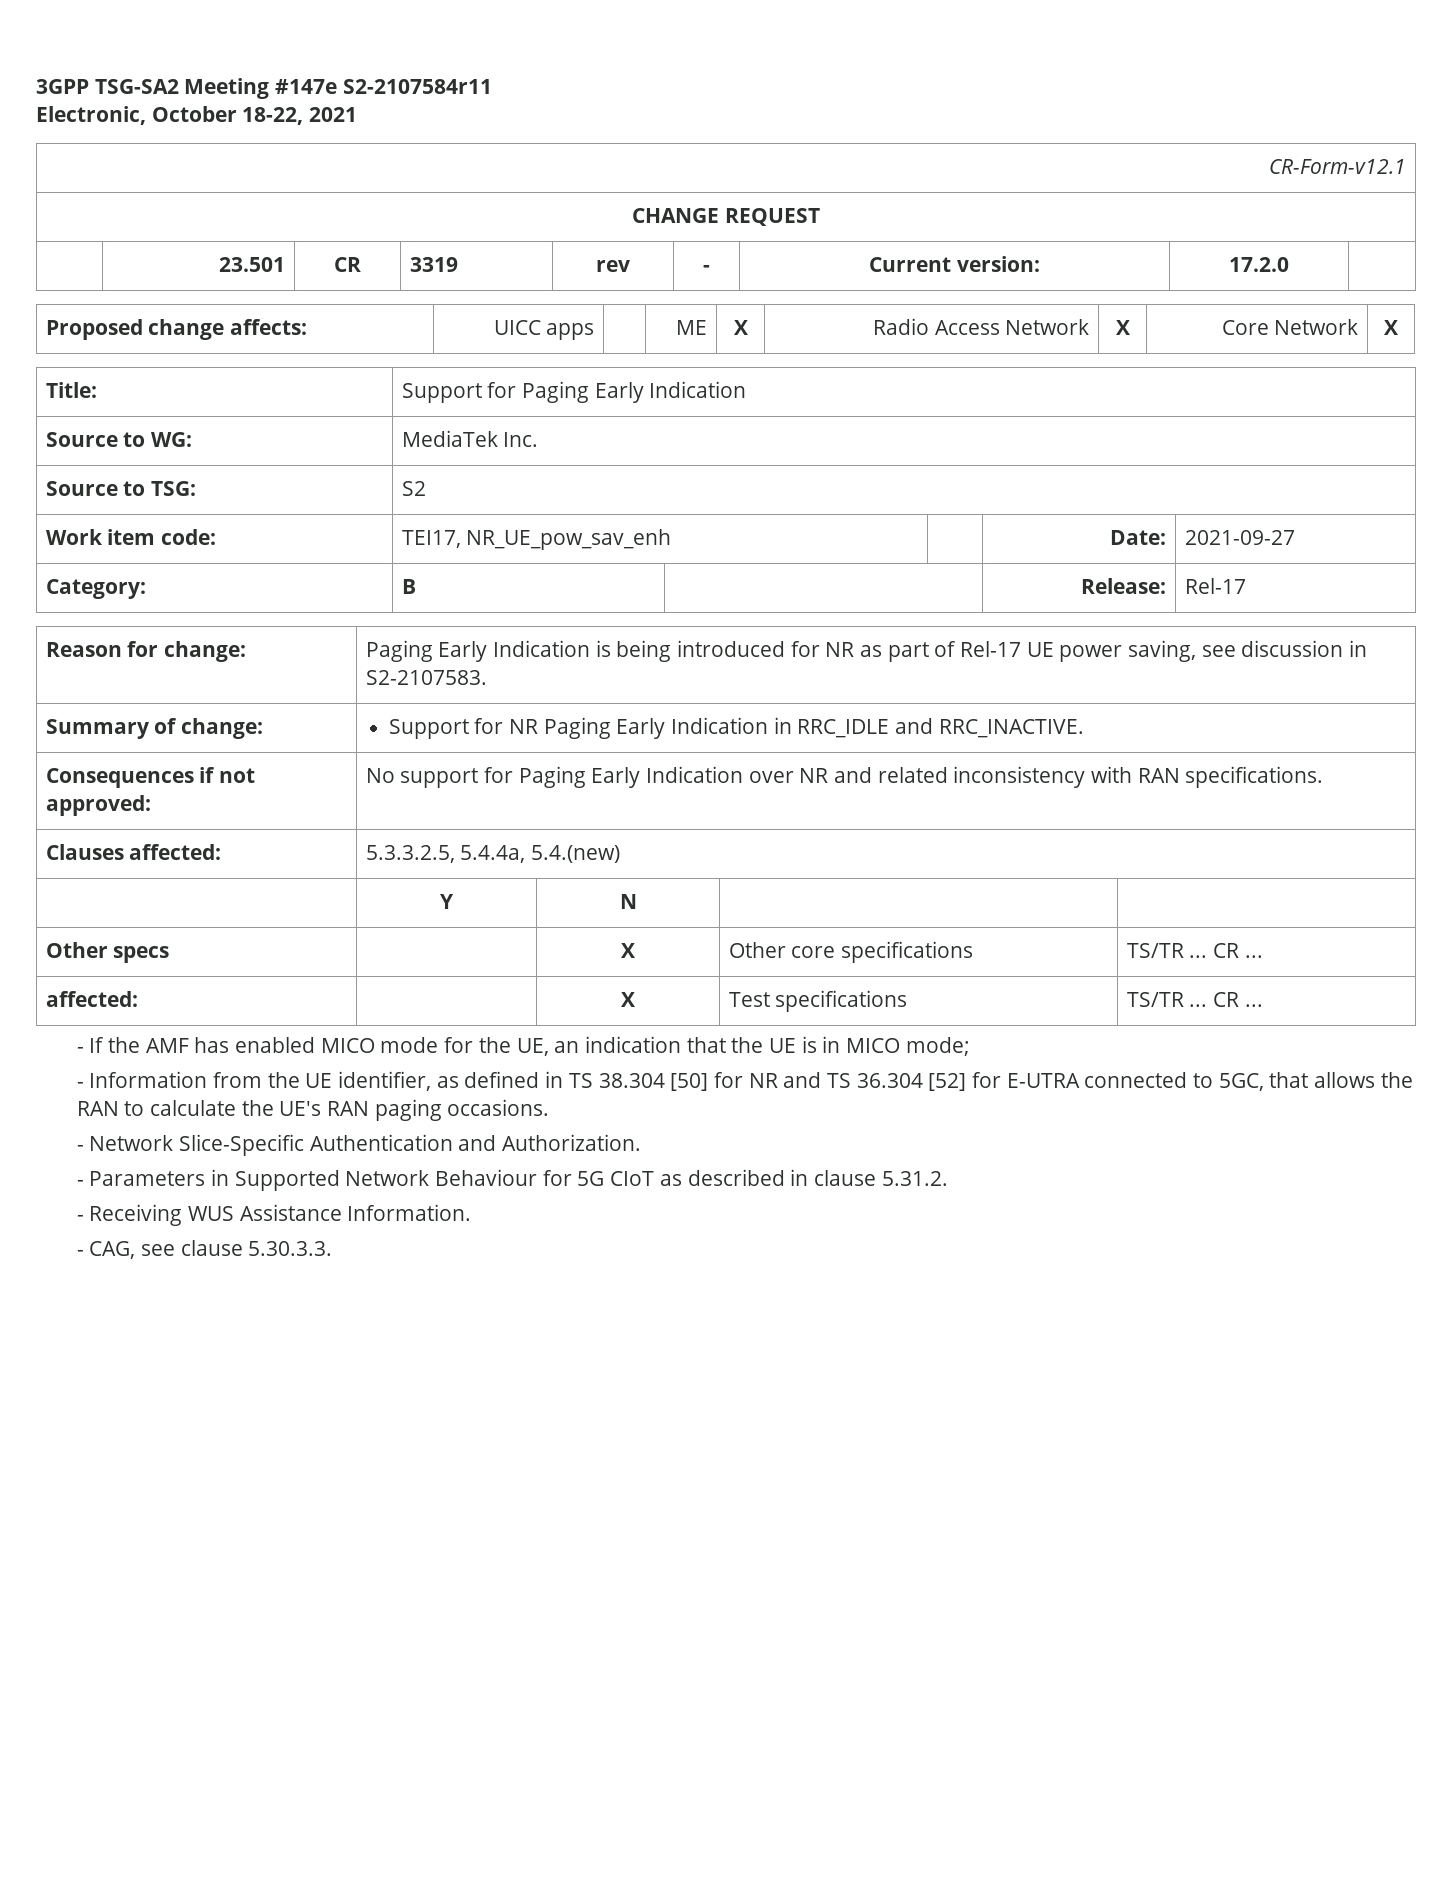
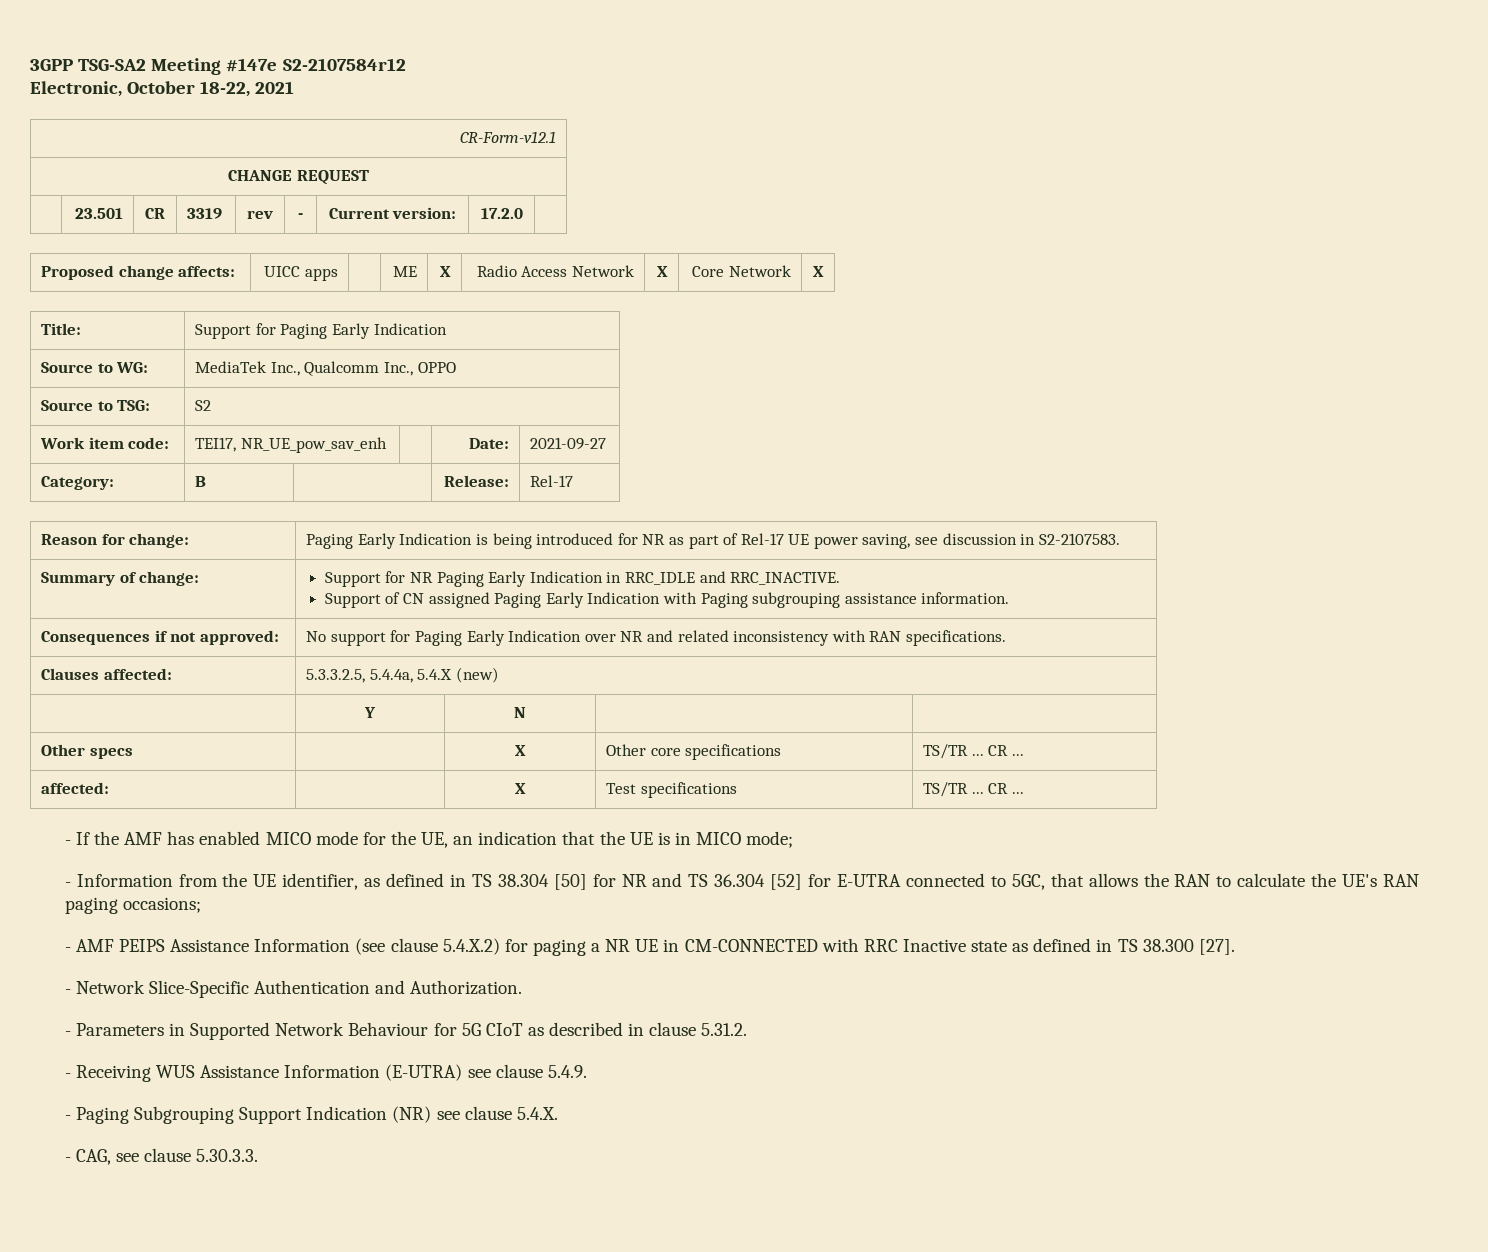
[342,79,492,94] S2-2107584r11 -> [282,58,406,71] S2-2107584r12
[503,432,539,447] Inc. -> [270,361,456,376] Inc., Qualcomm Inc., OPPO
(1084, 728) none -> [324,592,1010,608] // Support of CN assigned Paging Early Indication with Paging subgrouping assistance information.
[530,845,620,863] 5.4.(new) -> [417,667,499,683] 5.4.X (new)
[447,1099,550,1116] occasions. -> [122,897,201,913] [64,938,1235,956] occasions; // - AMF PEIPS Assistance Information (see clause 5.4.X.2) for paging a NR UE in CM-CONNECTED with RRC Inactive state as defined in TS 38.300 [27].
[347,1204,472,1221] Information. -> [284,1064,587,1081] [64,1106,558,1124] Information (E-UTRA) see clause 5.4.9. // - Paging Subgrouping Support Indication (NR) see clause 5.4.X.

